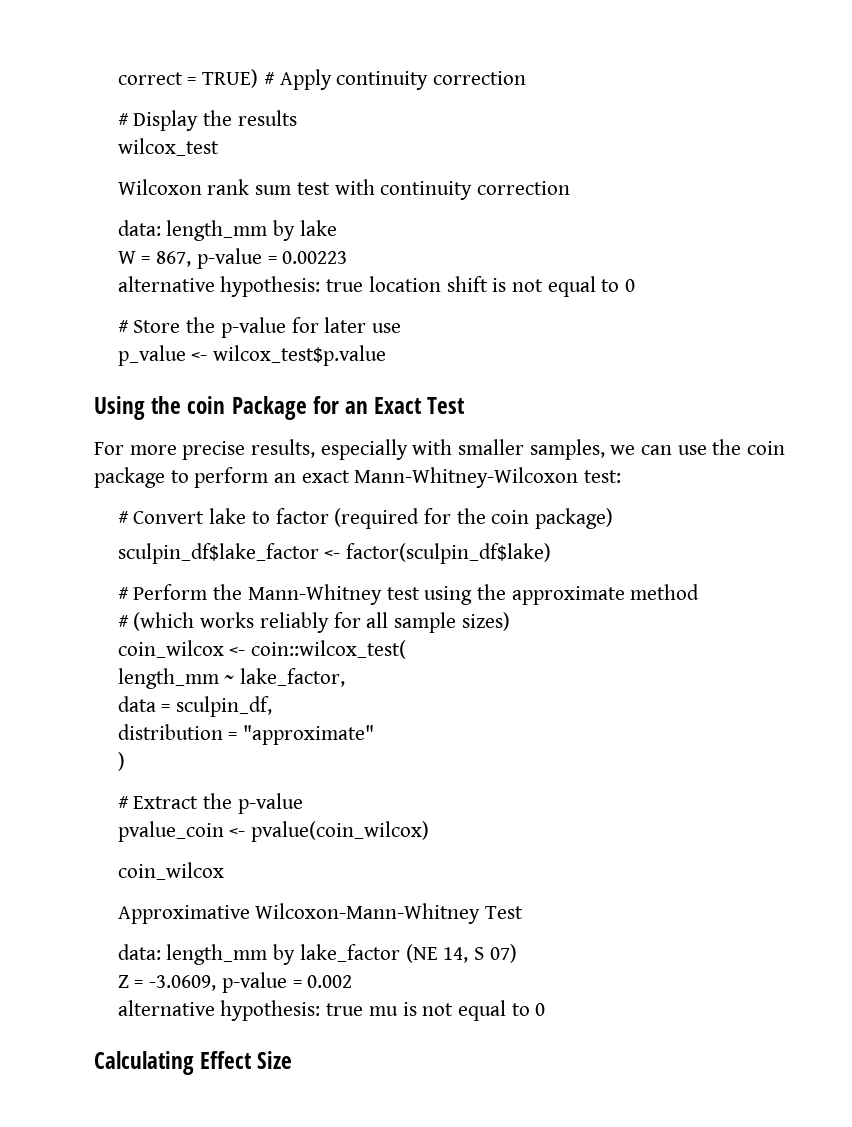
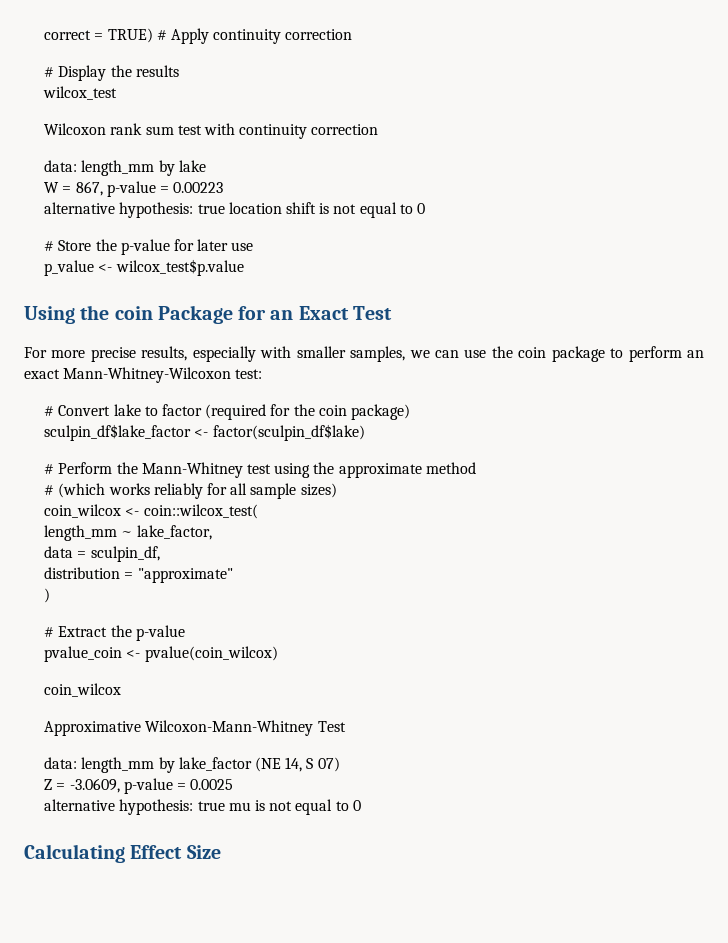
[307,975,353,988] 0.002 -> [190,779,234,790] 0.0025

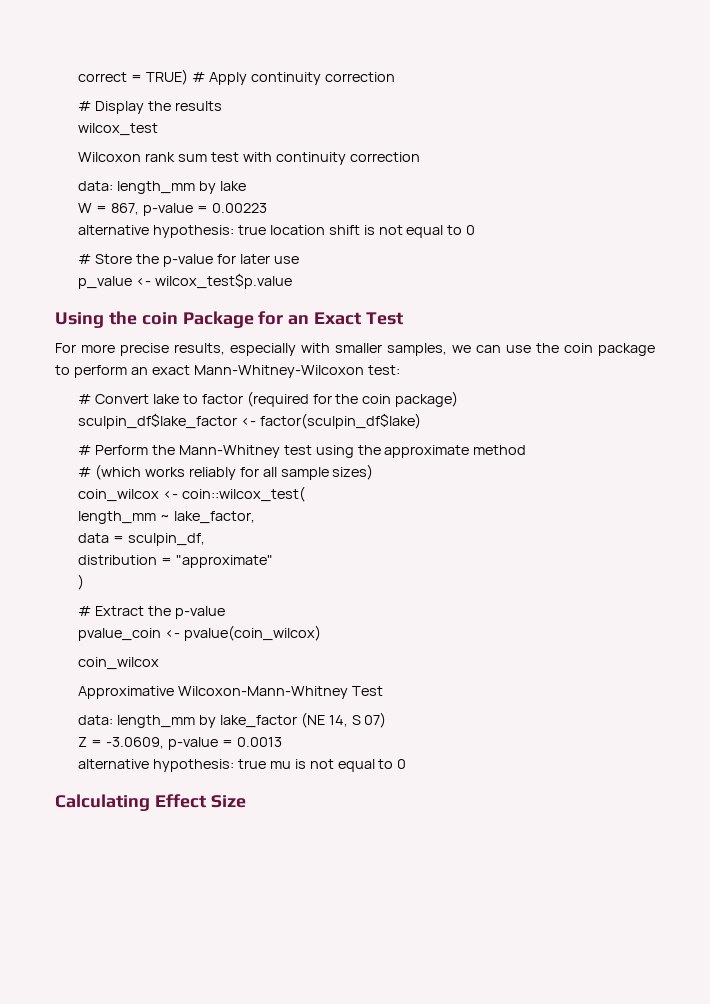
[190,779,234,790] 0.0025 -> [236,737,282,747] 0.0013

